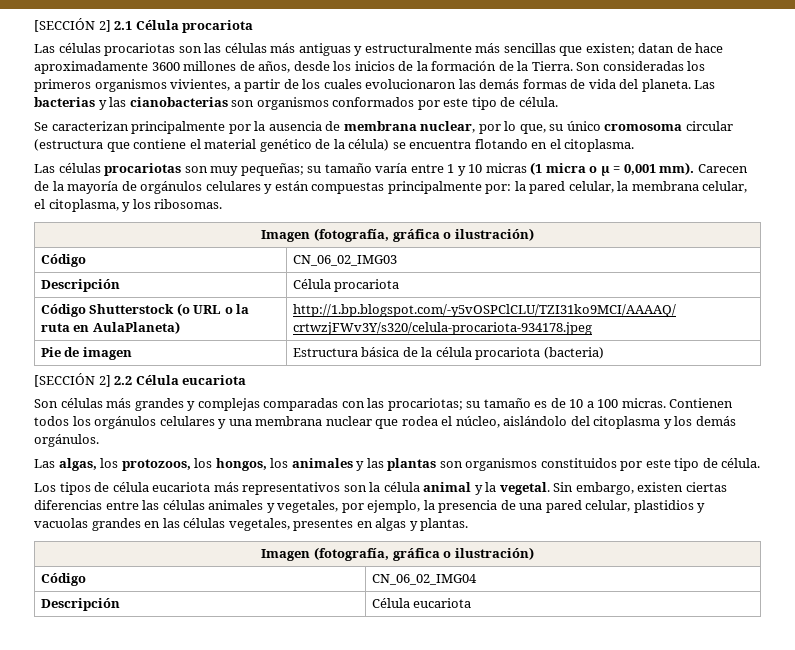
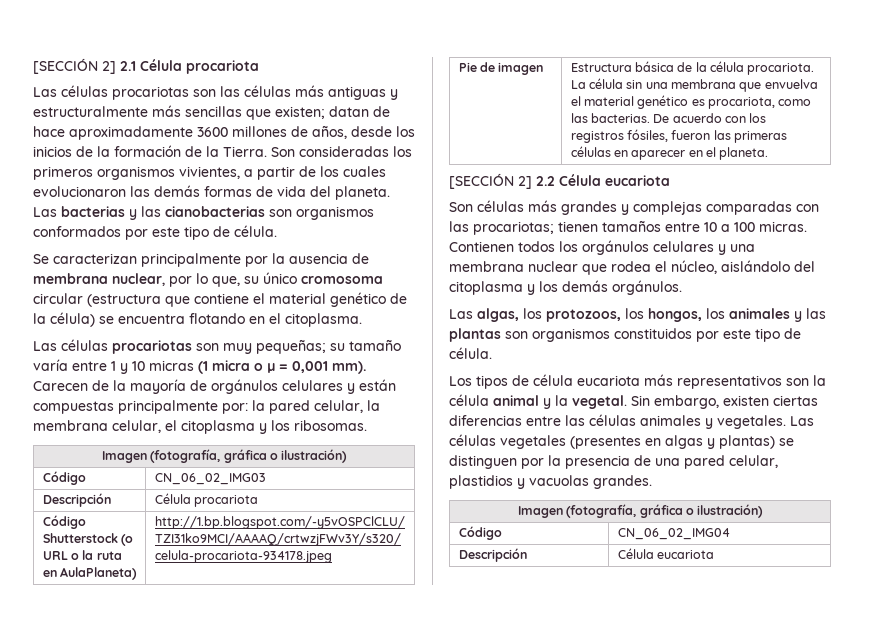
[48,199,119,212] citoplasma, -> [181,420,255,434] citoplasma
[475,347,604,360] procariota (bacteria) -> [747,63,815,75] [570,78,818,92] [570,95,812,109] [570,113,767,123] [570,129,788,143] [570,146,769,160] procariota. La célula sin una membrana que envuelva el material genético es procariota, como las bacterias. De acuerdo con los registros fósiles, fueron las primeras células en aparecer en el planeta.
[466,398,566,408] su tamaño es de -> [558,220,700,232] tienen tamaños entre
[277,500,421,513] vegetales, por ejemplo, -> [717,415,814,429] [449,434,794,449] [449,455,544,469] vegetales. Las células vegetales (presentes en algas y plantas) se distinguen por
[91,518,469,531] grandes en las células vegetales, presentes en algas y plantas. -> [593,475,652,489] grandes.

